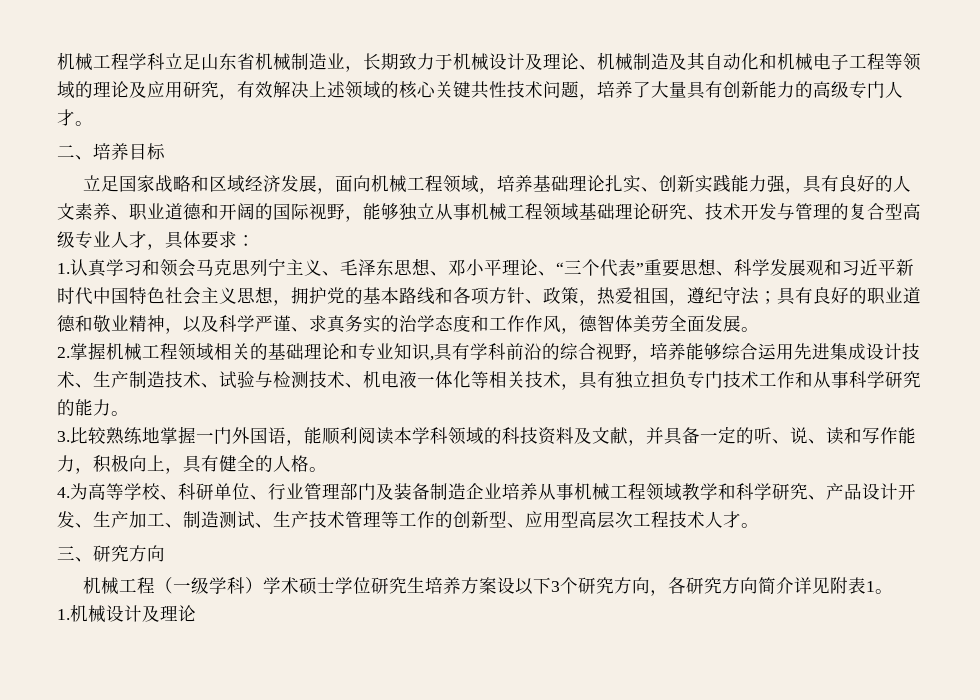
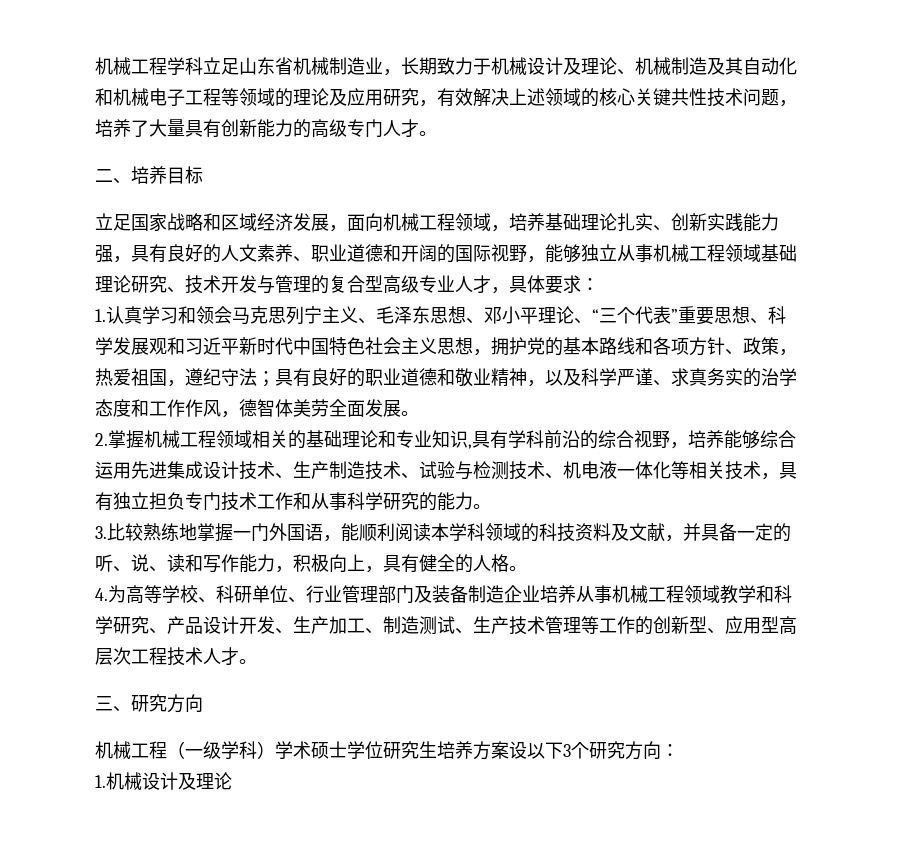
[649,577,893,596] ，各研究方向简介详见附表1。 -> [661,744,679,757] ：

